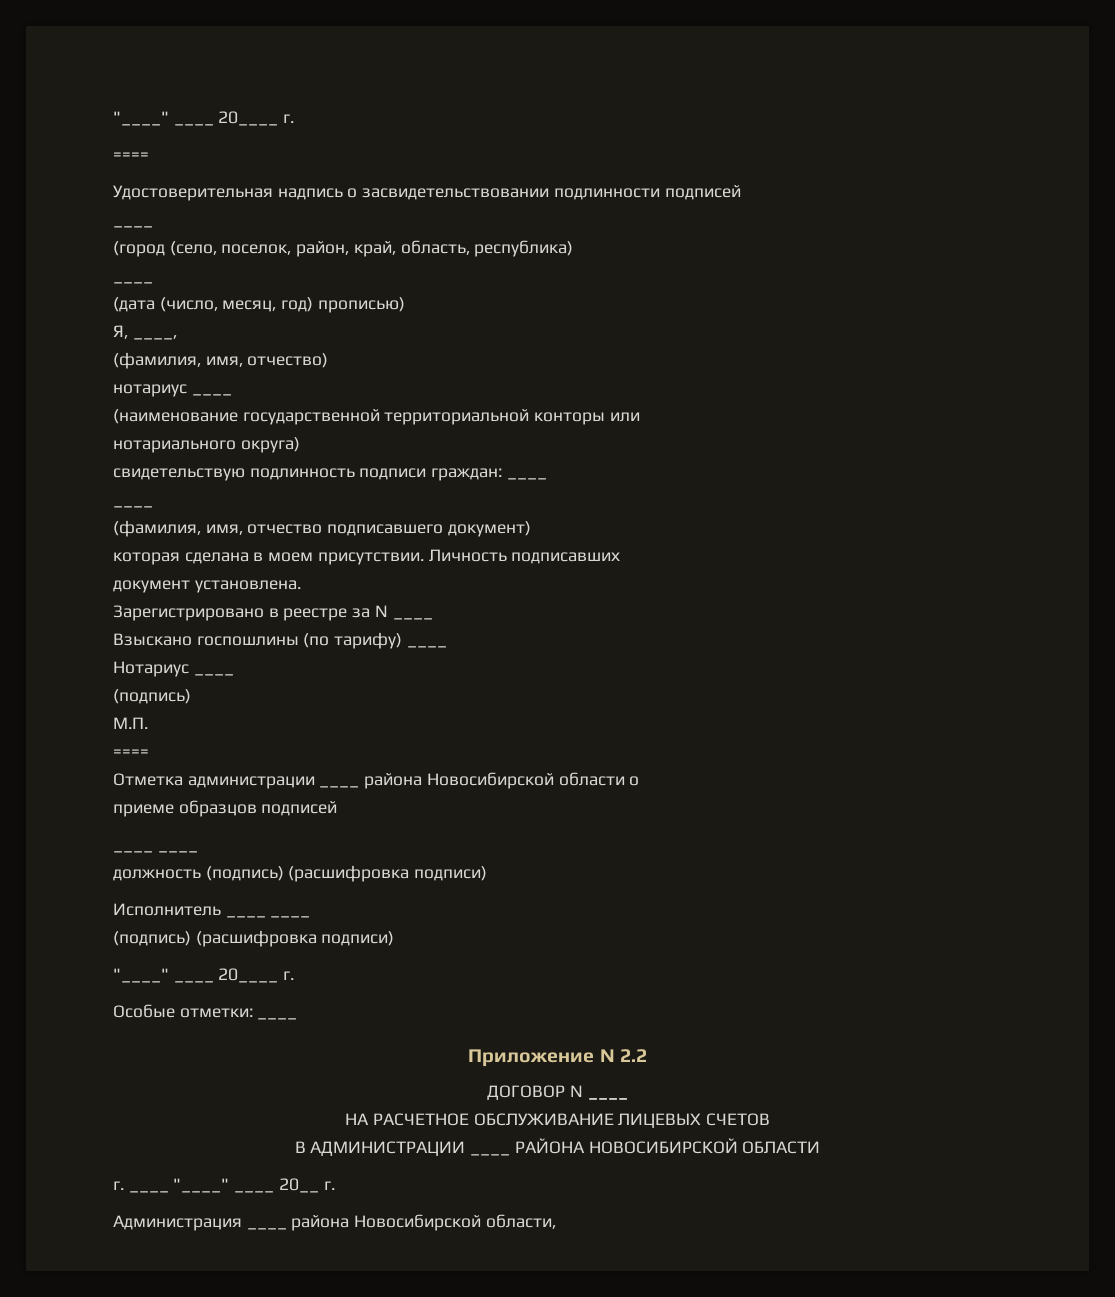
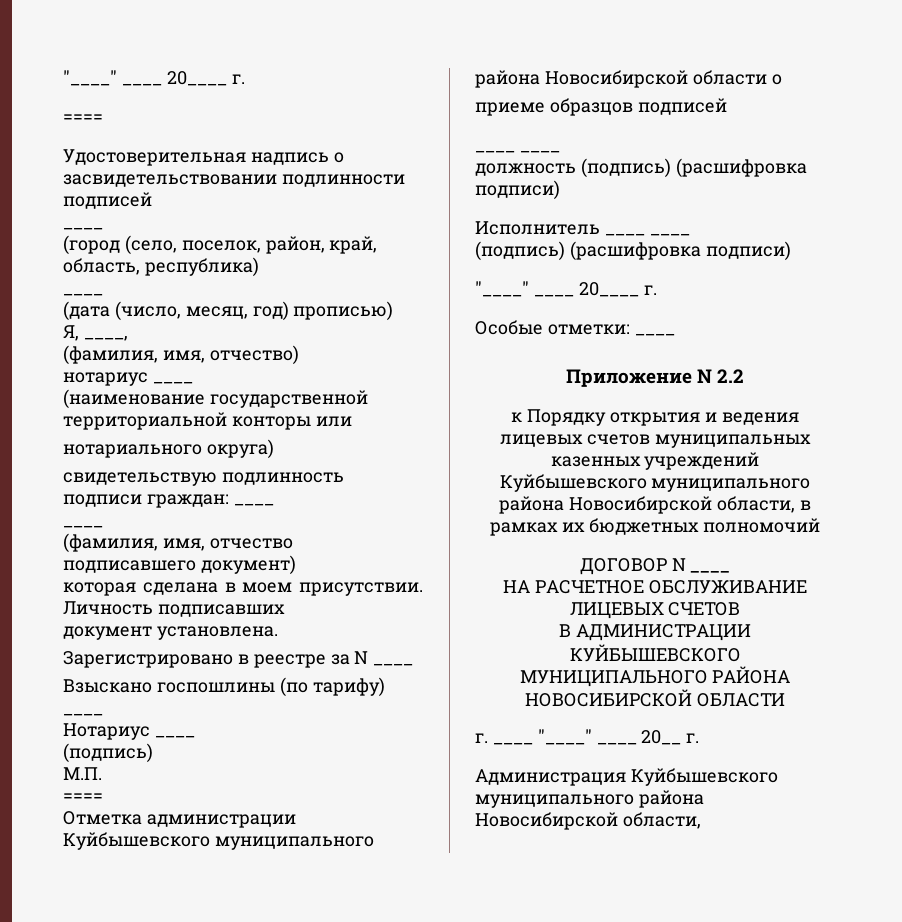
[319,785,360,788] ____ -> [63,832,374,850] Куйбышевского муниципального
(647, 1055) none -> [511,409,799,426] [500,434,811,448] [550,452,760,470] [499,474,811,492] [499,496,811,514] [490,518,820,536] // к Порядку открытия и ведения лицевых счетов муниципальных казенных учреждений Куйбышевского муниципального района Новосибирской области, в рамках их бюджетных полномочий
[470,1153,511,1156] ____ -> [569,644,741,662] [519,670,708,687] КУЙБЫШЕВСКОГО МУНИЦИПАЛЬНОГО
[246,1227,287,1230] ____ -> [630,768,778,786] [475,794,634,808] Куйбышевского муниципального

